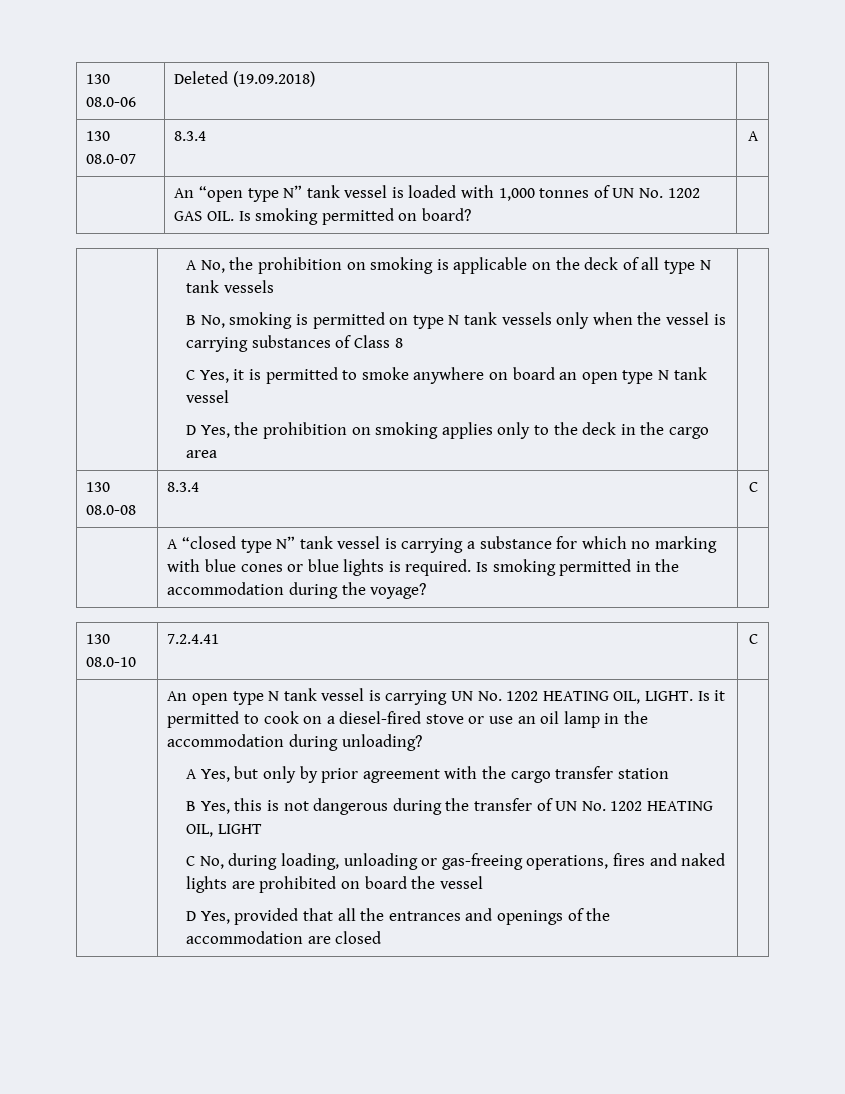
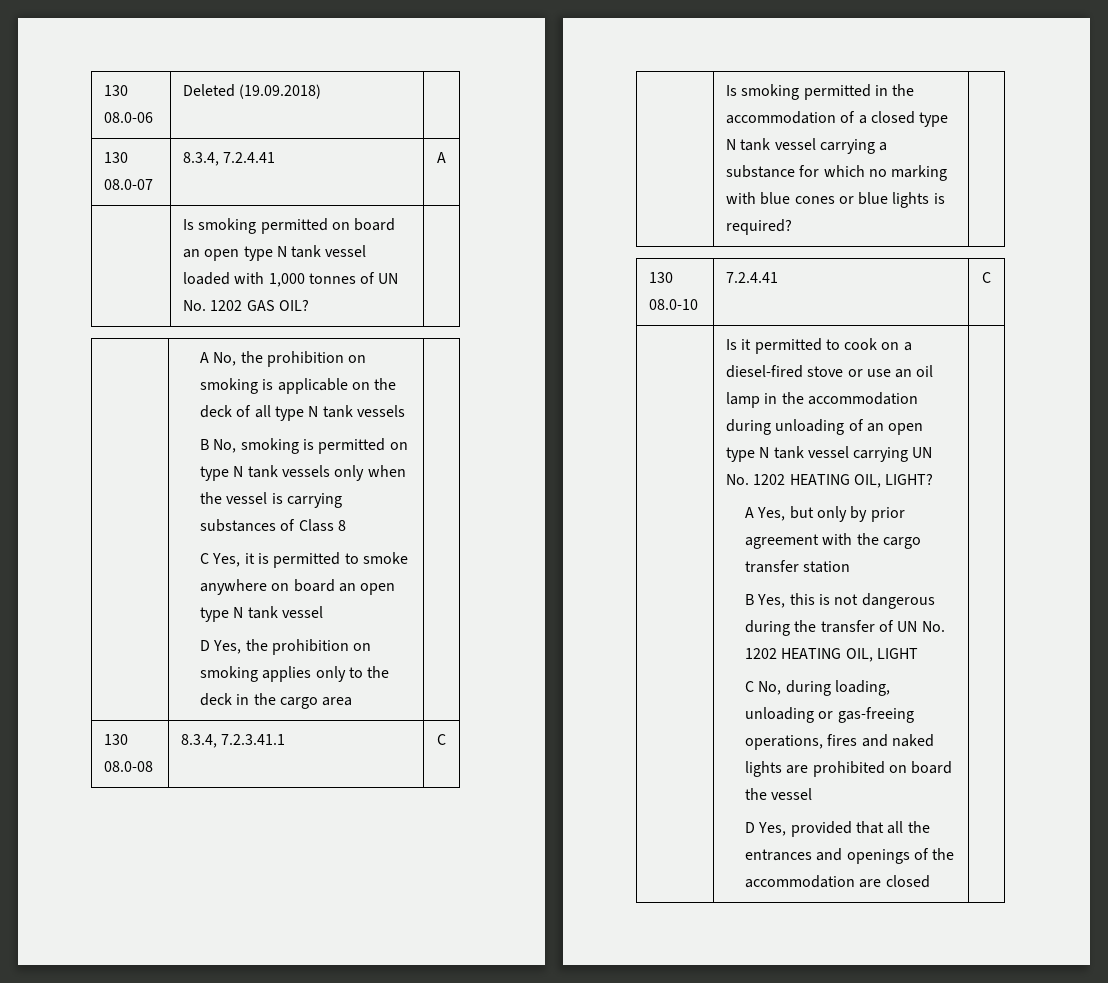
[174,131,207,141] 8.3.4 -> [182,152,276,166] 8.3.4, 7.2.4.41
[174,185,404,202] An “open type N” tank vessel is -> [182,218,396,234] [182,245,367,261] Is smoking permitted on board an open type N tank vessel
[206,208,471,225] OIL. Is smoking permitted on board? -> [278,299,309,311] OIL?
[167,482,200,492] [748,482,758,492] [167,536,397,553] 8.3.4 | C // | A “closed type N” tank vessel is -> [180,734,286,748] [437,734,446,745] [725,84,915,100] [725,111,949,127] [725,138,816,151] 8.3.4, 7.2.3.41.1 | C // | Is smoking permitted in the accommodation of a closed type N tank vessel
[405,559,680,576] [167,582,427,599] [86,634,111,644] [86,657,137,667] [167,634,220,644] [748,634,758,644] [167,688,693,705] required. Is smoking permitted in the accommodation during the voyage? | // 130 08.0-10 | 7.2.4.41 | C // | An open type N tank vessel is carrying UN No. 1202 HEATING OIL, LIGHT. -> [725,219,792,235] [648,272,673,283] [648,299,698,310] [725,272,778,283] [982,272,991,283] required? | // 130 08.0-10 | 7.2.4.41 | C // |
[341,734,422,751] unloading? -> [775,419,924,435] [725,446,933,462] [725,473,934,488] unloading of an open type N tank vessel carrying UN No. 1202 HEATING OIL, LIGHT?

